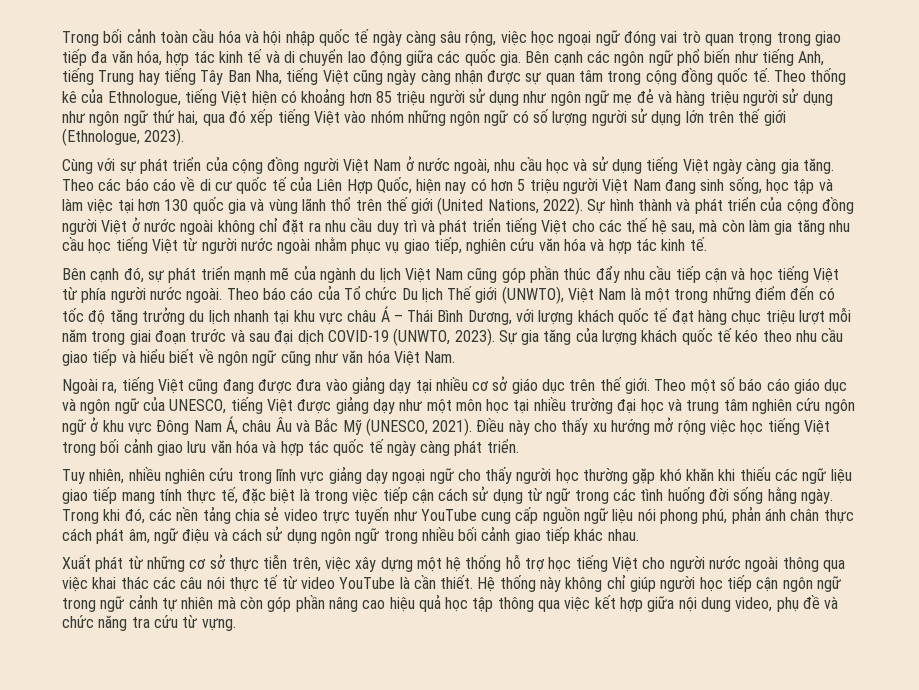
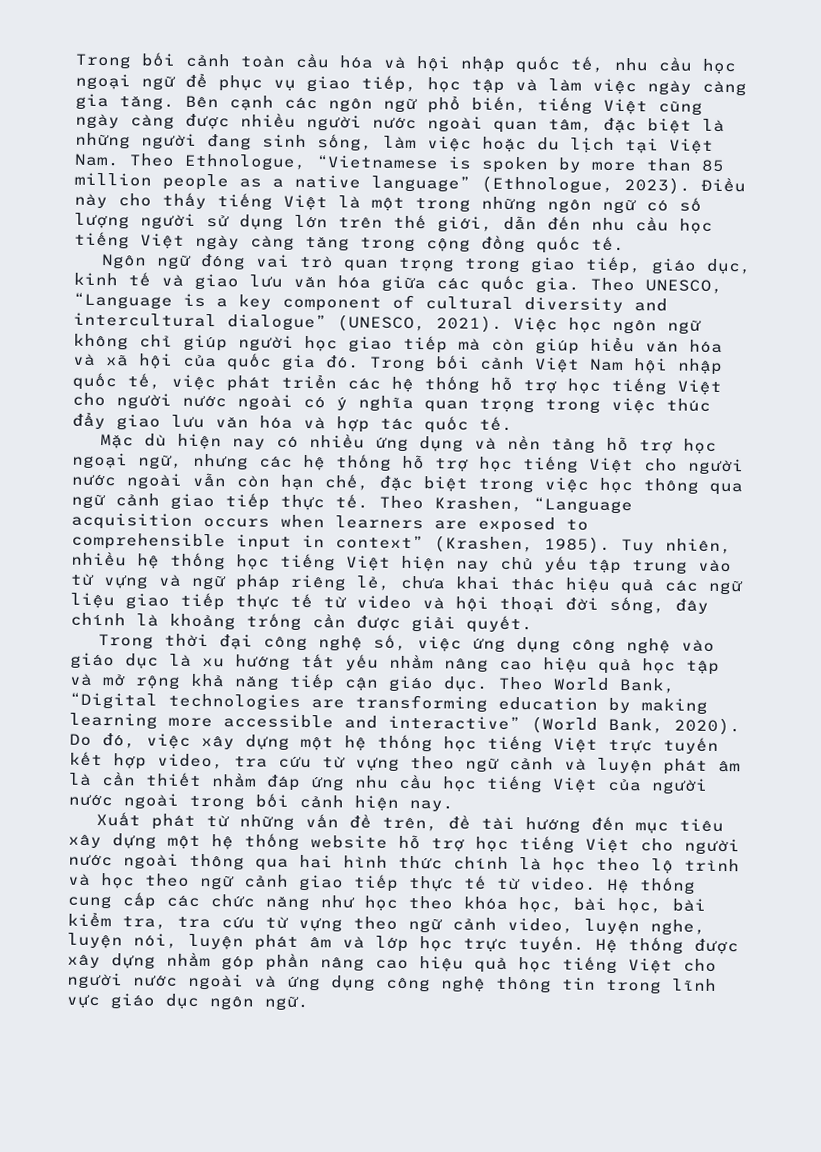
[354,29,842,46] [62,48,522,66] tế ngày càng sâu rộng, việc học ngoại ngữ đóng vai trò quan trọng trong giao tiếp đa văn hóa, hợp tác kinh tế và di chuyển lao động giữa các quốc gia. -> [570,56,736,75] [75,72,747,97] [75,93,175,111] tế, nhu cầu học ngoại ngữ để phục vụ giao tiếp, học tập và làm việc ngày càng gia tăng.
[704,49,825,66] [62,68,282,85] biến như tiếng Anh, tiếng Trung hay tiếng Tây Ban Nha, -> [471,96,527,114] biến,
[454,68,847,85] [62,88,833,106] [62,109,404,126] nhận được sự quan tâm trong cộng đồng quốc tế. Theo thống kê của Ethnologue, tiếng Việt hiện có khoảng hơn 85 triệu người sử dụng như ngôn ngữ mẹ đẻ và hàng triệu người sử dụng như ngôn ngữ thứ hai, qua đó xếp tiếng Việt vào nhóm -> [185,113,725,134] [75,132,714,154] [74,153,725,174] [74,172,746,195] [74,192,471,213] được nhiều người nước ngoài quan tâm, đặc biệt là những người đang sinh sống, làm việc hoặc du lịch tại Việt Nam. Theo Ethnologue, “Vietnamese is spoken by more than 85 million people as a native language” (Ethnologue, 2023). Điều này cho thấy tiếng Việt là một trong
[763,110,786,126] [62,128,185,146] [62,156,835,174] [62,176,833,194] [62,196,855,215] [62,217,850,235] [62,237,707,254] [62,265,840,283] [62,285,835,304] [62,306,852,325] [62,327,844,346] [62,348,456,366] [62,376,848,394] [62,396,855,414] [62,416,831,436] [62,438,519,456] [62,466,852,484] [62,486,834,504] [62,506,854,524] [62,526,639,544] [62,554,442,572] giới (Ethnologue, 2023). // Cùng với sự phát triển của cộng đồng người Việt Nam ở nước ngoài, nhu cầu học và sử dụng tiếng Việt ngày càng gia tăng. Theo các báo cáo về di cư quốc tế của Liên Hợp Quốc, hiện nay có hơn 5 triệu người Việt Nam đang sinh sống, học tập và làm việc tại hơn 130 quốc gia và vùng lãnh thổ trên thế giới (United Nations, 2022). Sự hình thành và phát triển của cộng đồng người Việt ở nước ngoài không chỉ đặt ra nhu cầu duy trì và phát triển tiếng Việt cho các thế hệ sau, mà còn làm gia tăng nhu cầu học tiếng Việt từ người nước ngoài nhằm phục vụ giao tiếp, nghiên cứu văn hóa và hợp tác kinh tế. // Bên cạnh đó, sự phát triển mạnh mẽ của ngành du lịch Việt Nam cũng góp phần thúc đẩy nhu cầu tiếp cận và học tiếng Việt từ phía người nước ngoài. Theo báo cáo của Tổ chức Du lịch Thế giới (UNWTO), Việt Nam là một trong những điểm đến có tốc độ tăng trưởng du lịch nhanh tại khu vực châu Á – Thái Bình Dương, với lượng khách quốc tế đạt hàng chục triệu lượt mỗi năm trong giai đoạn trước và sau đại dịch COVID-19 (UNWTO, 2023). Sự gia tăng của lượng khách quốc tế kéo theo nhu cầu giao tiếp và hiểu biết về ngôn ngữ cũng như văn hóa Việt Nam. // Ngoài ra, tiếng Việt cũng đang được đưa vào giảng dạy tại nhiều cơ sở giáo dục trên thế giới. Theo một số báo cáo giáo dục và ngôn ngữ của UNESCO, tiếng Việt được giảng dạy như một môn học tại nhiều trường đại học và trung tâm nghiên cứu ngôn ngữ ở khu vực Đông Nam Á, châu Âu và Bắc Mỹ (UNESCO, 2021). Điều này cho thấy xu hướng mở rộng việc học tiếng Việt trong bối cảnh giao lưu văn hóa và hợp tác quốc tế ngày càng phát triển. // Tuy nhiên, nhiều nghiên cứu trong lĩnh vực giảng dạy ngoại ngữ cho thấy người học thường gặp khó khăn khi thiếu các ngữ liệu giao tiếp mang tính thực tế, đặc biệt là trong việc tiếp cận cách sử dụng từ ngữ trong các tình huống đời sống hằng ngày. Trong khi đó, các nền tảng chia sẻ video trực tuyến như YouTube cung cấp nguồn ngữ liệu nói phong phú, phản ánh chân thực cách phát âm, ngữ điệu và cách sử dụng ngôn ngữ trong nhiều bối cảnh giao tiếp khác nhau. // Xuất phát từ những cơ sở thực tiễn trên, việc xây dựng một -> [437,215,713,234] [74,231,625,254] [100,253,752,275] [73,272,723,294] [73,292,668,314] [73,312,702,335] [73,333,723,355] [73,353,723,375] [72,372,381,392] giới, dẫn đến nhu cầu học tiếng Việt ngày càng tăng trong cộng đồng quốc tế. // Ngôn ngữ đóng vai trò quan trọng trong giao tiếp, giáo dục, kinh tế và giao lưu văn hóa giữa các quốc gia. Theo UNESCO, “Language is a key component of cultural diversity and intercultural dialogue” (UNESCO, 2021). Việc học ngôn ngữ không chỉ giúp người học giao tiếp mà còn giúp hiểu văn hóa và xã hội của quốc gia đó. Trong bối cảnh Việt Nam hội nhập quốc tế, việc phát triển các
[782,557,846,572] [62,574,843,592] [62,594,263,612] thông qua việc khai thác các câu nói thực tế từ video YouTube là cần thiết. Hệ thống này không chỉ giúp người học tiếp cận ngôn ngữ trong ngữ cảnh tự nhiên mà còn -> [303,395,711,414] [72,411,513,434] [99,433,717,454] [72,452,744,476] [71,472,743,496] [71,493,633,515] [71,512,589,534] [71,532,732,555] [71,551,732,575] [70,573,743,596] [70,592,709,615] [70,612,533,634] [97,633,715,655] [70,652,720,675] [69,673,676,694] [69,692,708,715] [69,712,741,736] [69,733,719,754] [69,751,741,775] [68,772,708,795] [68,793,454,812] [95,811,724,834] [68,833,740,856] [68,853,740,874] [68,873,696,895] [67,892,706,914] [67,911,706,936] [67,932,739,955] [67,952,211,970] có ý nghĩa quan trọng trong việc thúc đẩy giao lưu văn hóa và hợp tác quốc tế. // Mặc dù hiện nay có nhiều ứng dụng và nền tảng hỗ trợ học ngoại ngữ, nhưng các hệ thống hỗ trợ học tiếng Việt cho người nước ngoài vẫn còn hạn chế, đặc biệt trong việc học thông qua ngữ cảnh giao tiếp thực tế. Theo Krashen, “Language acquisition occurs when learners are exposed to comprehensible input in context” (Krashen, 1985). Tuy nhiên, nhiều hệ thống học tiếng Việt hiện nay chủ yếu tập trung vào từ vựng và ngữ pháp riêng lẻ, chưa khai thác hiệu quả các ngữ liệu giao tiếp thực tế từ video và hội thoại đời sống, đây chính là khoảng trống cần được giải quyết. // Trong thời đại công nghệ số, việc ứng dụng công nghệ vào giáo dục là xu hướng tất yếu nhằm nâng cao hiệu quả học tập và mở rộng khả năng tiếp cận giáo dục. Theo World Bank, “Digital technologies are transforming education by making learning more accessible and interactive” (World Bank, 2020). Do đó, việc xây dựng một hệ thống học tiếng Việt trực tuyến kết hợp video, tra cứu từ vựng theo ngữ cảnh và luyện phát âm là cần thiết nhằm đáp ứng nhu cầu học tiếng Việt của người nước ngoài trong bối cảnh hiện nay. // Xuất phát từ những vấn đề trên, đề tài hướng đến mục tiêu xây dựng một hệ thống website hỗ trợ học tiếng Việt cho người nước ngoài thông qua hai hình thức chính là học theo lộ trình và học theo ngữ cảnh giao tiếp thực tế từ video. Hệ thống cung cấp các chức năng như học theo khóa học, bài học, bài kiểm tra, tra cứu từ vựng theo ngữ cảnh video, luyện nghe, luyện nói, luyện phát âm và lớp học trực tuyến. Hệ thống được xây dựng nhằm
[472,595,839,612] [62,615,236,631] tập thông qua việc kết hợp giữa nội dung video, phụ đề và chức năng tra cứu từ vựng. -> [562,956,717,975] [67,972,717,995] [66,993,309,1012] tiếng Việt cho người nước ngoài và ứng dụng công nghệ thông tin trong lĩnh vực giáo dục ngôn ngữ.

